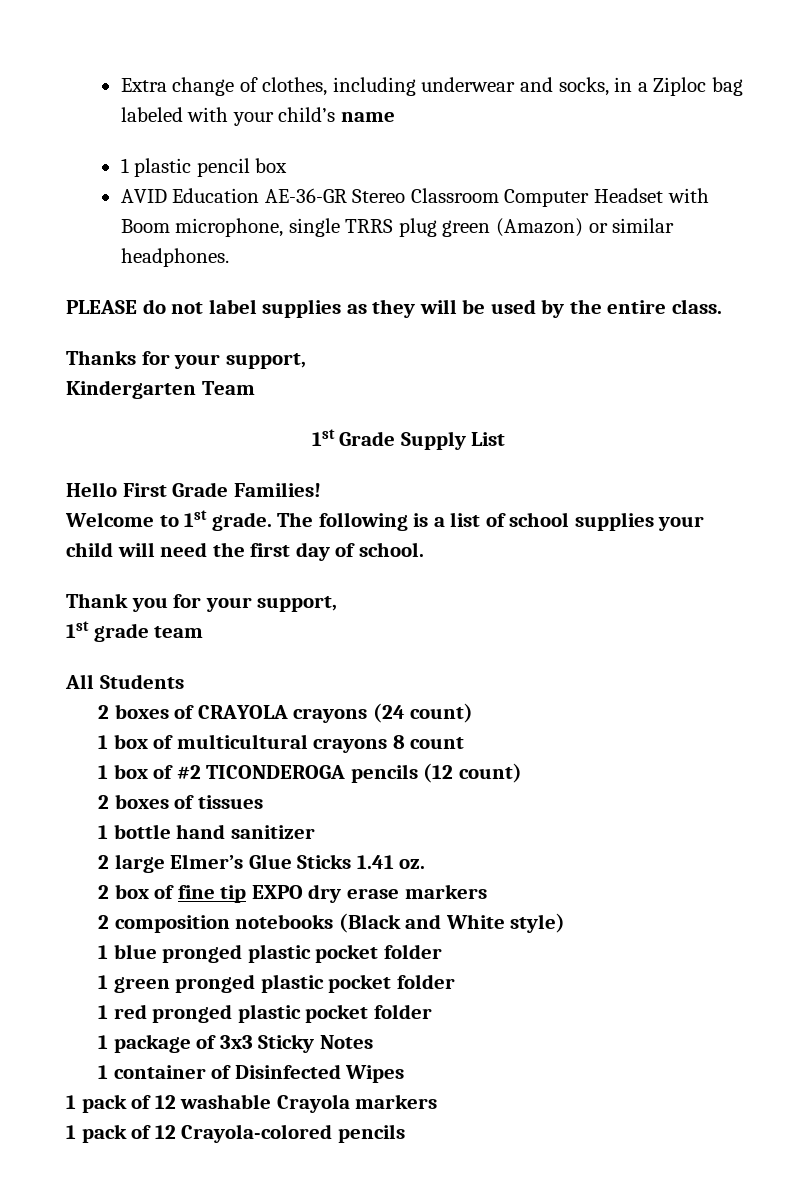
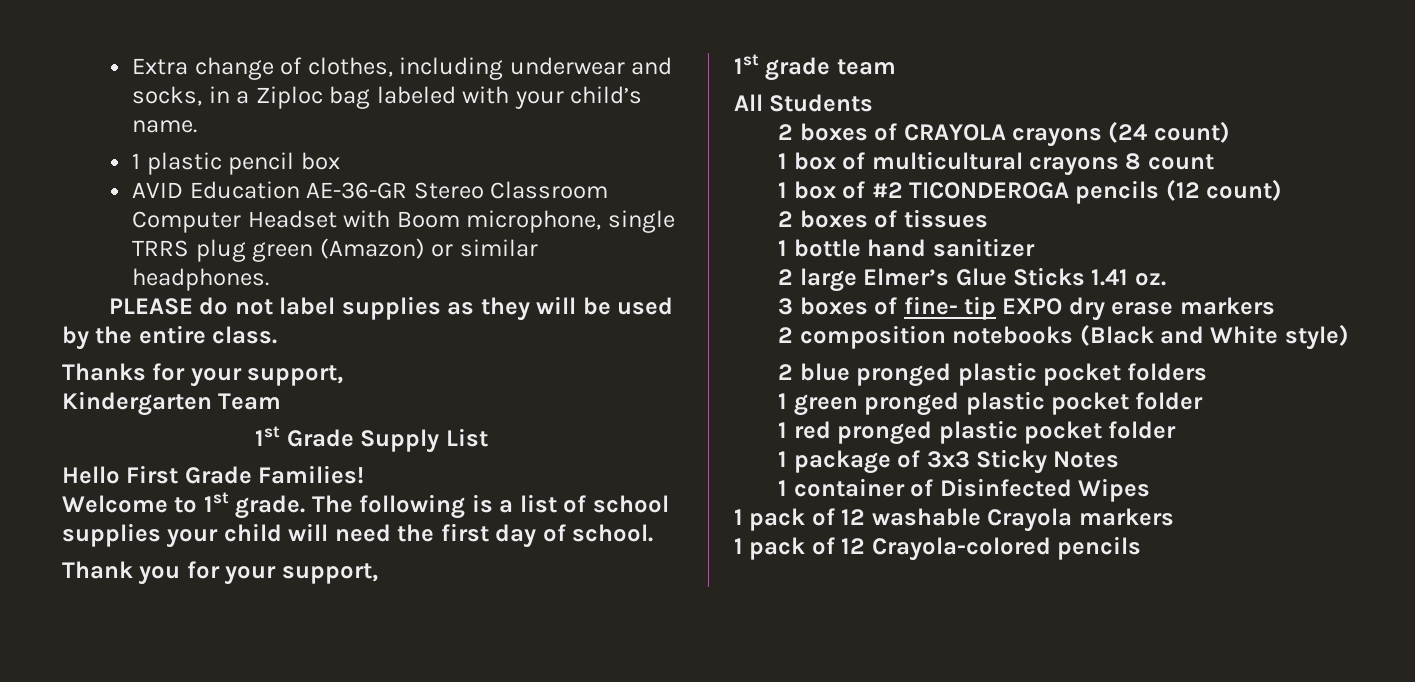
[340,112,395,122] name -> [132,120,198,133] name.
[98,884,215,899] 2 box of fine -> [778,296,958,315] 3 boxes of fine-
[98,945,109,959] 1 -> [778,364,794,380] 2
[383,944,442,959] folder -> [1127,363,1208,381] folders

